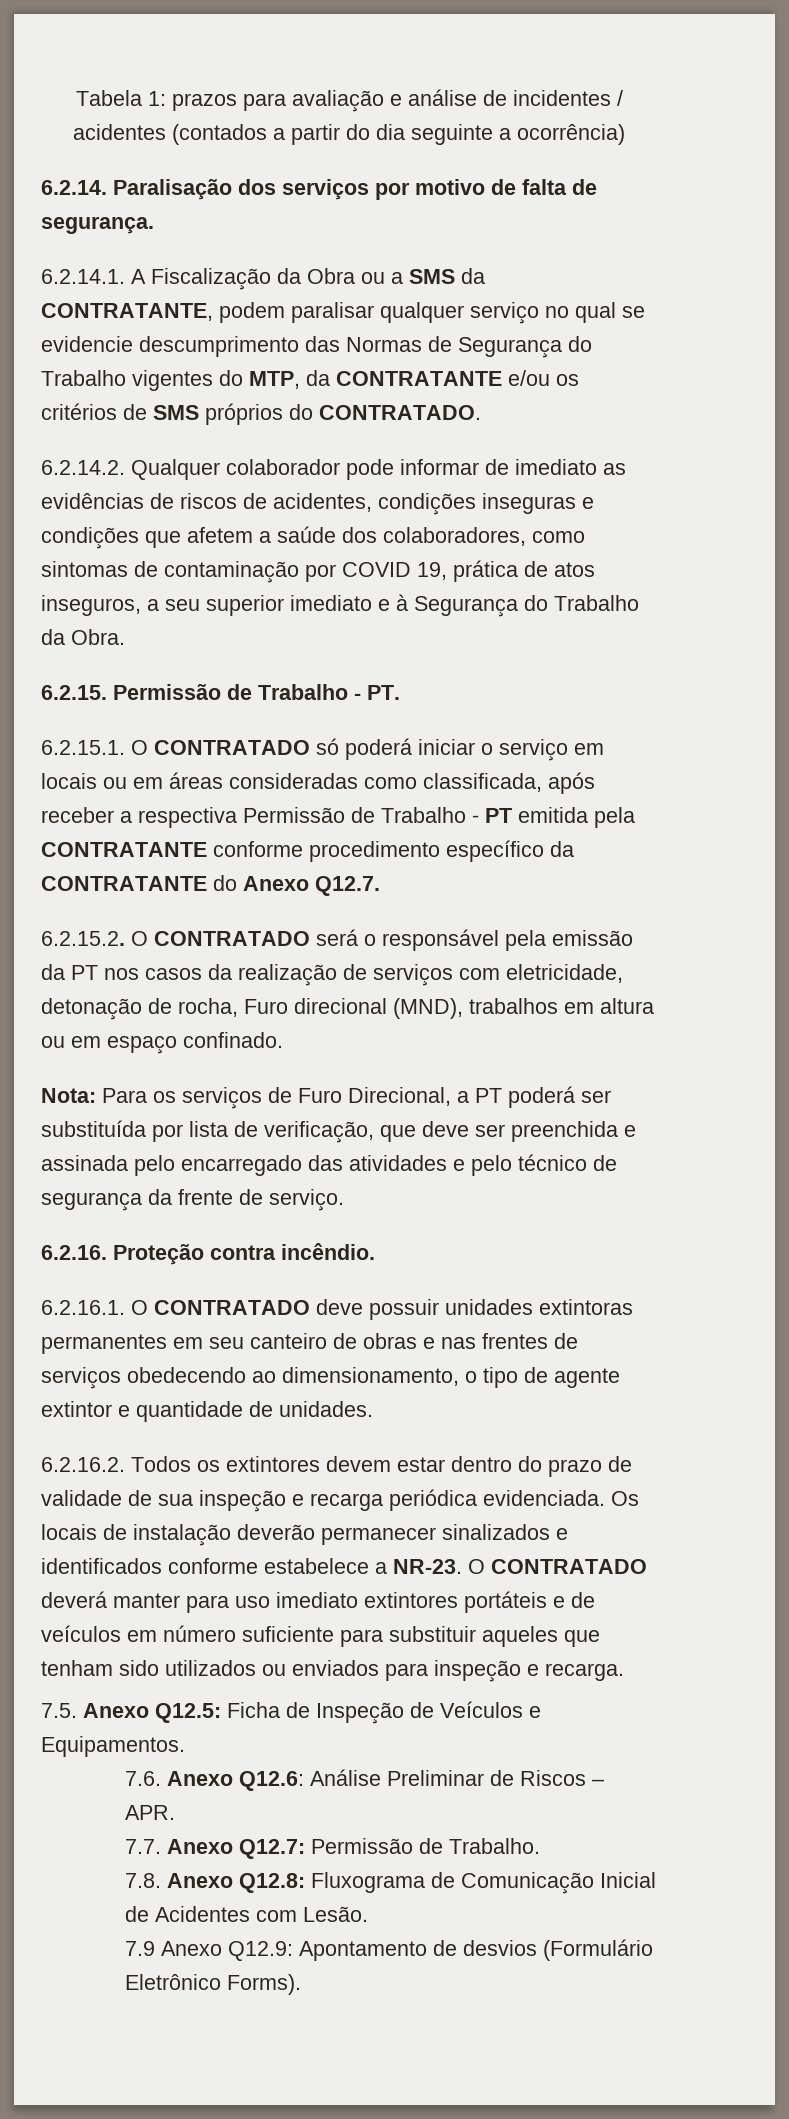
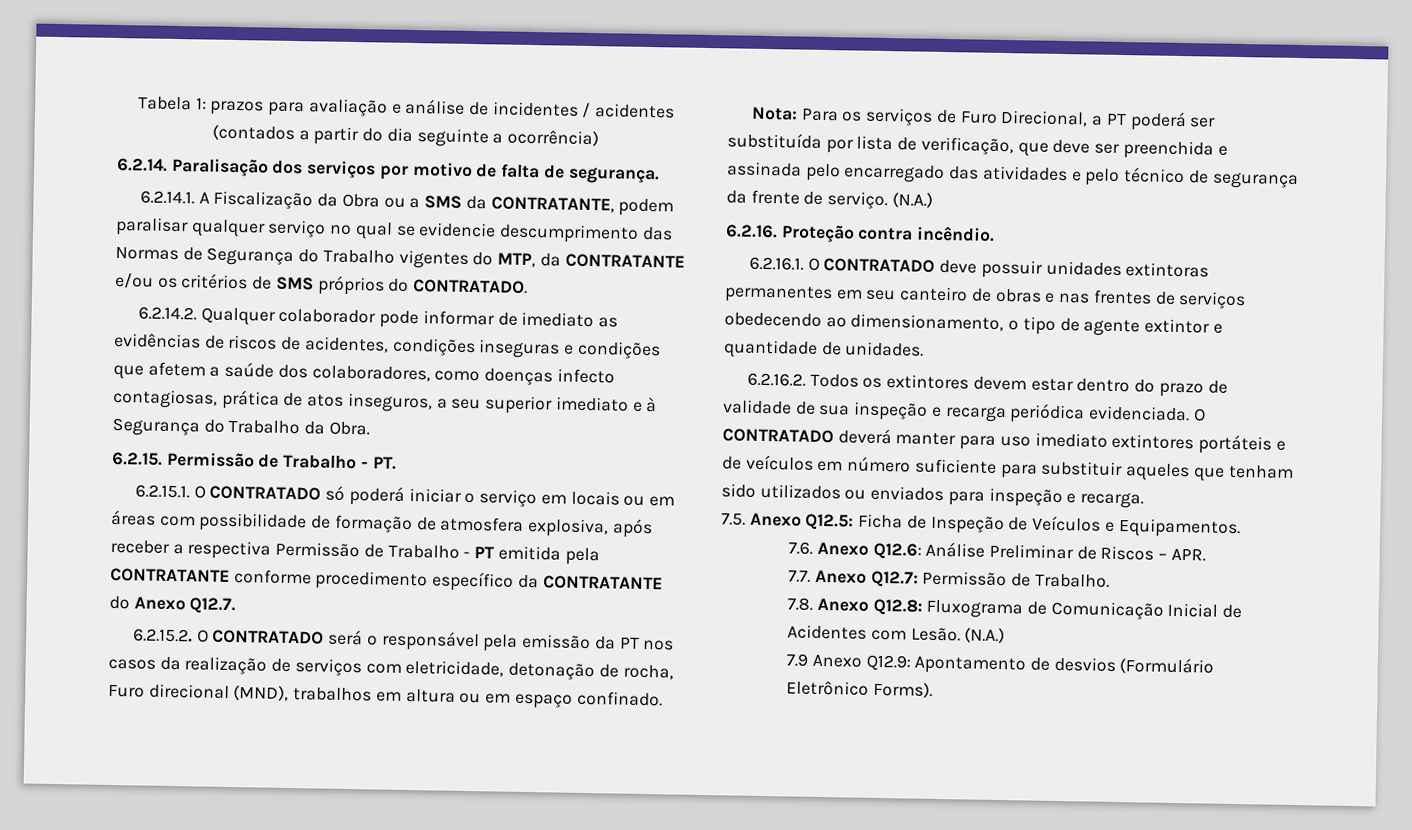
[41,561,447,583] sintomas de contaminação por COVID 19, -> [484,368,615,386] [113,388,218,409] doenças infecto contagiosas,
[229,773,542,792] consideradas como classificada, -> [159,512,610,538] com possibilidade de formação de atmosfera explosiva,
(344, 1200) none -> [891,192,933,208] (N.A.)
[611,1491,639,1506] [41,1524,568,1546] [41,1558,462,1574] Os locais de instalação deverão permanecer sinalizados e identificados conforme estabelece a NR-23. -> (1191, 413) none
(368, 1914) none -> [964,627,1006,644] (N.A.)

